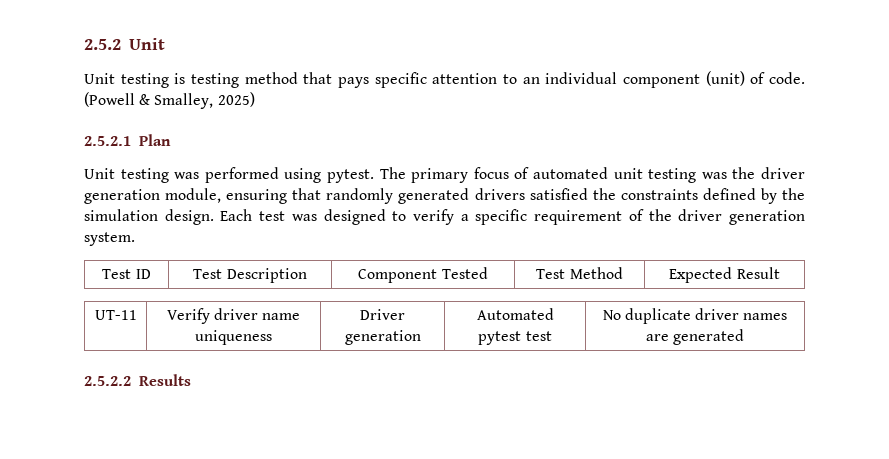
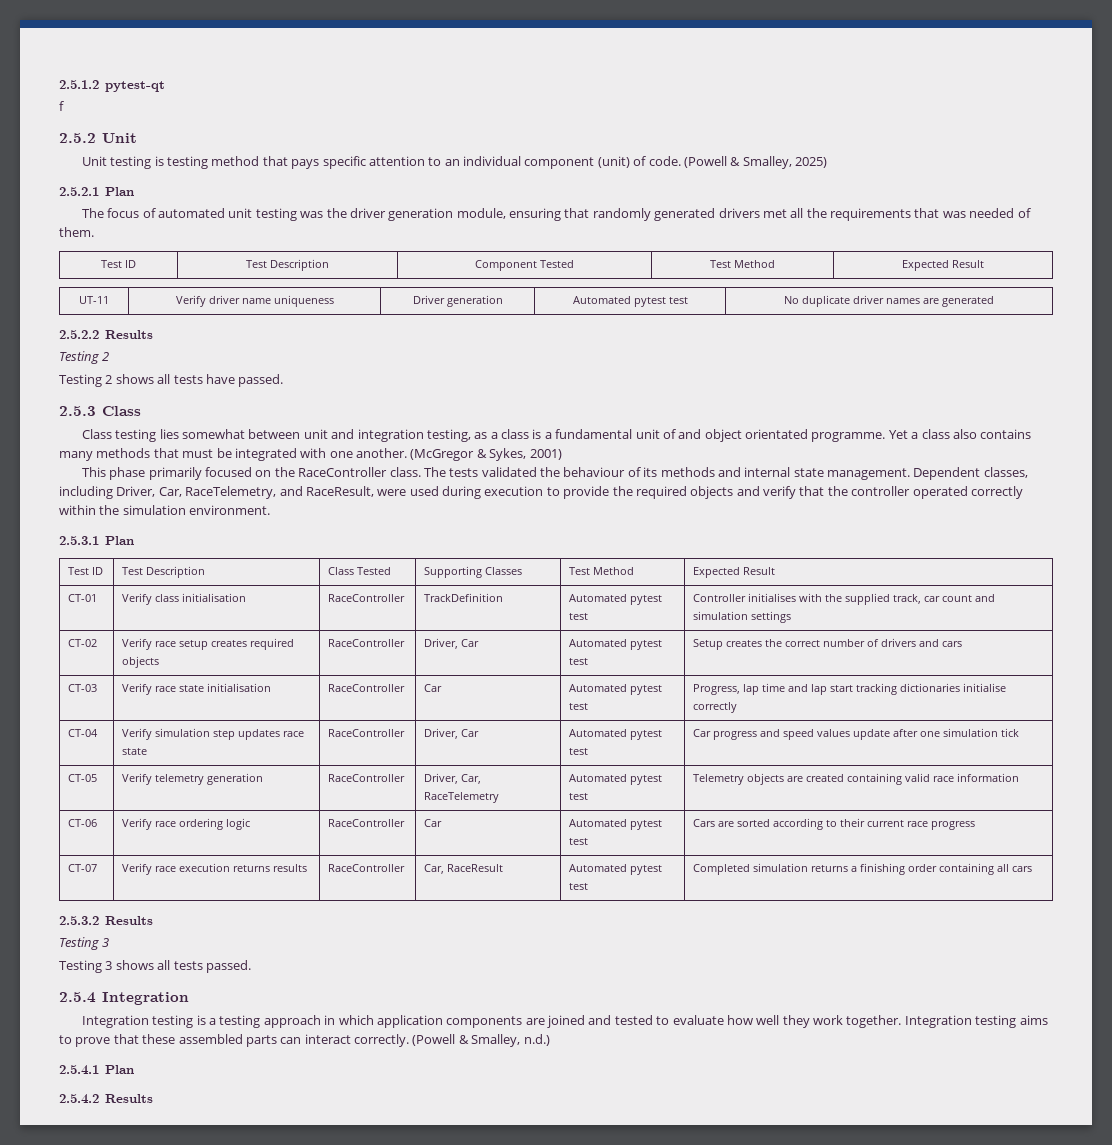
(84, 44) none -> [59,80,166,92] [59,101,64,111] 2.5.1.2 pytest-qt // f //
[84,167,469,183] Unit testing was performed using pytest. The primary -> [81,208,104,218] The
[529,188,806,204] [84,209,805,225] [84,232,135,246] satisfied the constraints defined by the simulation design. Each test was designed to verify a specific requirement of the driver generation system. -> [762,208,1031,221] [59,227,94,237] met all the requirements that was needed of them.
(191, 380) none -> [59,351,110,364] [59,374,284,387] [59,406,142,416] [81,429,1032,442] [59,448,562,461] [81,467,1028,480] [59,486,1023,499] [59,505,271,515] [59,536,135,545] [68,567,104,575] [122,566,206,578] [328,567,392,575] [424,566,523,578] [569,567,635,575] [693,567,776,578] [68,594,98,602] [122,593,247,605] [328,594,406,602] [424,593,504,602] [569,594,663,605] [569,613,589,620] [693,593,996,605] [693,611,792,623] [68,639,98,647] [122,638,295,650] [122,656,160,668] [328,639,406,647] [424,638,480,649] [569,639,663,650] [569,658,589,665] [693,638,963,650] [68,684,98,692] [122,683,272,695] [328,684,406,692] [424,684,443,692] [569,684,663,695] [569,703,589,710] [693,683,1007,695] [693,702,738,713] [68,729,99,737] [122,728,305,740] [122,748,148,755] [328,729,406,737] [424,728,480,739] [569,729,663,740] [569,748,589,755] [693,728,1020,740] [68,774,98,782] [122,773,264,785] [328,774,406,782] [424,773,482,784] [424,792,500,803] [569,774,663,785] [569,793,589,800] [693,773,1020,785] [68,819,98,827] [122,818,251,830] [328,819,406,827] [424,819,443,827] [569,819,663,830] [569,838,589,845] [693,818,976,830] [68,864,98,872] [122,863,308,875] [328,864,406,872] [424,864,504,874] [569,864,663,875] [569,883,589,890] [693,863,1033,875] [59,916,154,925] [59,937,110,950] [59,960,251,973] [59,992,190,1005] [81,1015,1048,1028] [59,1034,550,1047] [59,1065,135,1075] [59,1094,154,1104] // Testing 2 // Testing 2 shows all tests have passed. // 2.5.3 Class // Class testing lies somewhat between unit and integration testing, as a class is a fundamental unit of and object orientated programme. Yet a class also contains many methods that must be integrated with one another. (McGregor & Sykes, 2001) // This phase primarily focused on the RaceController class. The tests validated the behaviour of its methods and internal state management. Dependent classes, including Driver, Car, RaceTelemetry, and RaceResult, were used during execution to provide the required objects and verify that the controller operated correctly within the simulation environment. // 2.5.3.1 Plan // Test ID | Test Description | Class Tested | Supporting Classes | Test Method | Expected Result // CT-01 | Verify class initialisation | RaceController | TrackDefinition | Automated pytest test | Controller initialises with the supplied track, car count and simulation settings // CT-02 | Verify race setup creates required objects | RaceController | Driver, Car | Automated pytest test | Setup creates the correct number of drivers and cars // CT-03 | Verify race state initialisation | RaceController | Car | Automated pytest test | Progress, lap time and lap start tracking dictionaries initialise correctly // CT-04 | Verify simulation step updates race state | RaceController | Driver, Car | Automated pytest test | Car progress and speed values update after one simulation tick // CT-05 | Verify telemetry generation | RaceController | Driver, Car, RaceTelemetry | Automated pytest test | Telemetry objects are created containing valid race information // CT-06 | Verify race ordering logic | RaceController | Car | Automated pytest test | Cars are sorted according to their current race progress // CT-07 | Verify race execution returns results | RaceController | Car, RaceResult | Automated pytest test | Completed simulation returns a finishing order containing all cars // 2.5.3.2 Results // Testing 3 // Testing 3 shows all tests passed. // 2.5.4 Integration // Integration testing is a testing approach in which application components are joined and tested to evaluate how well they work together. Integration testing aims to prove that these assembled parts can interact correctly. (Powell & Smalley, n.d.) // 2.5.4.1 Plan // 2.5.4.2 Results

